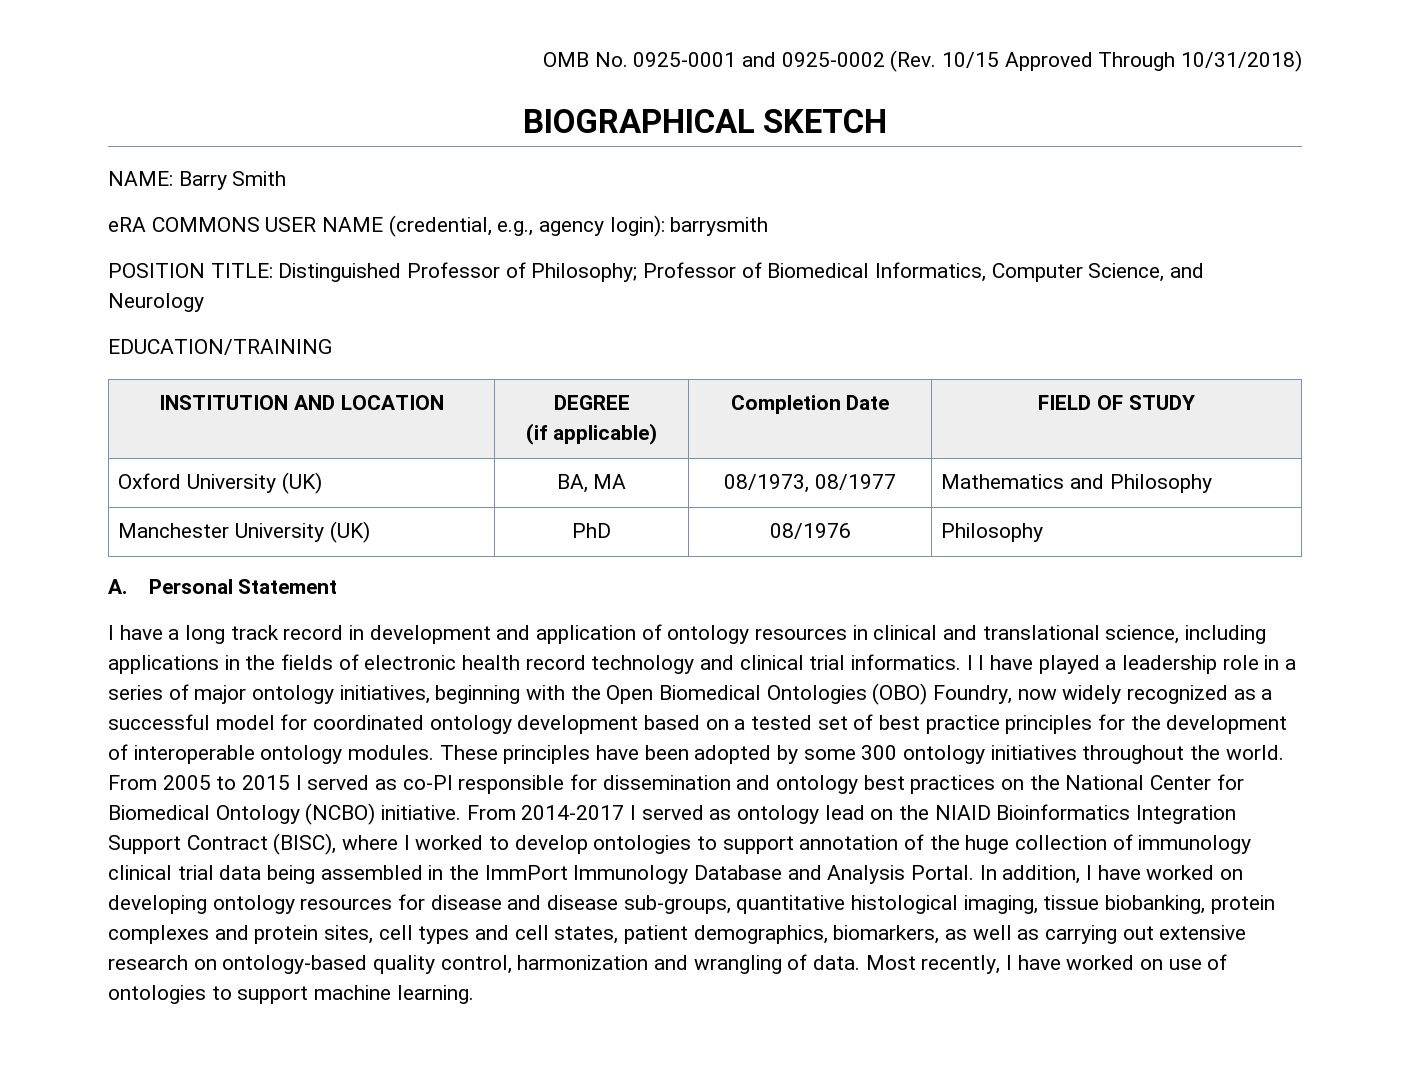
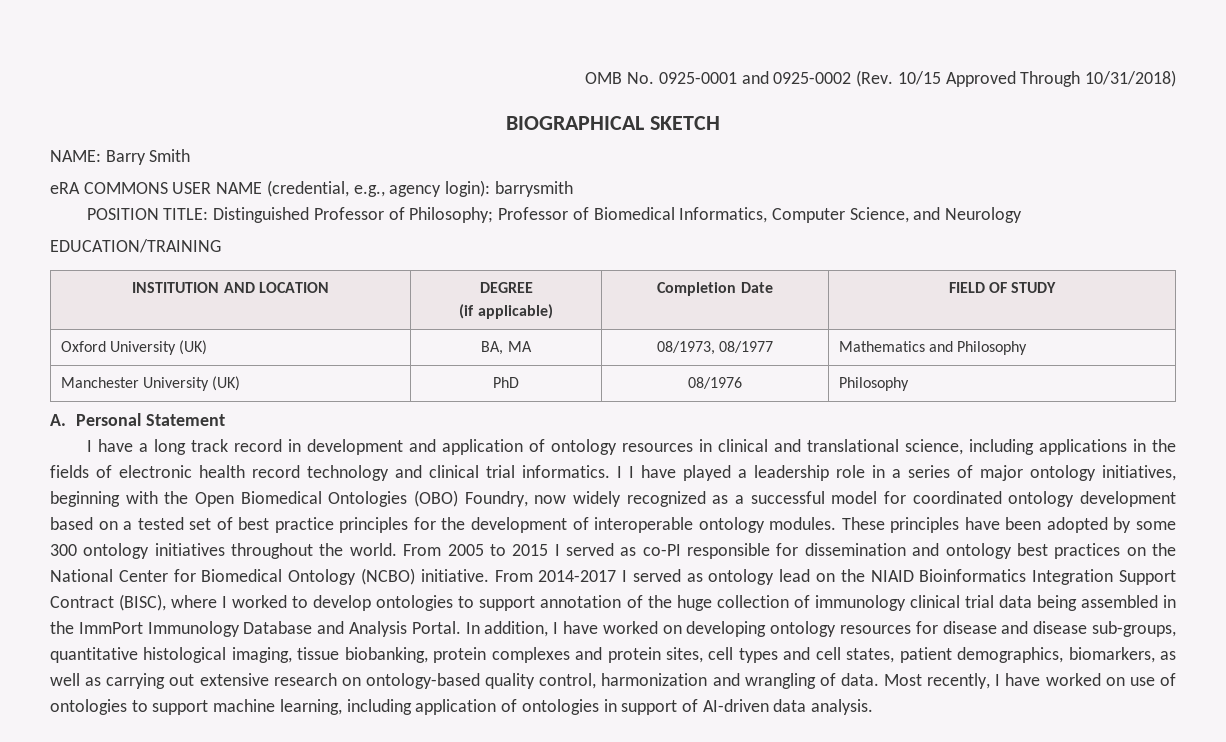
[396,985,474,1004] learning. -> [279,699,874,715] learning, including application of ontologies in support of AI-driven data analysis.

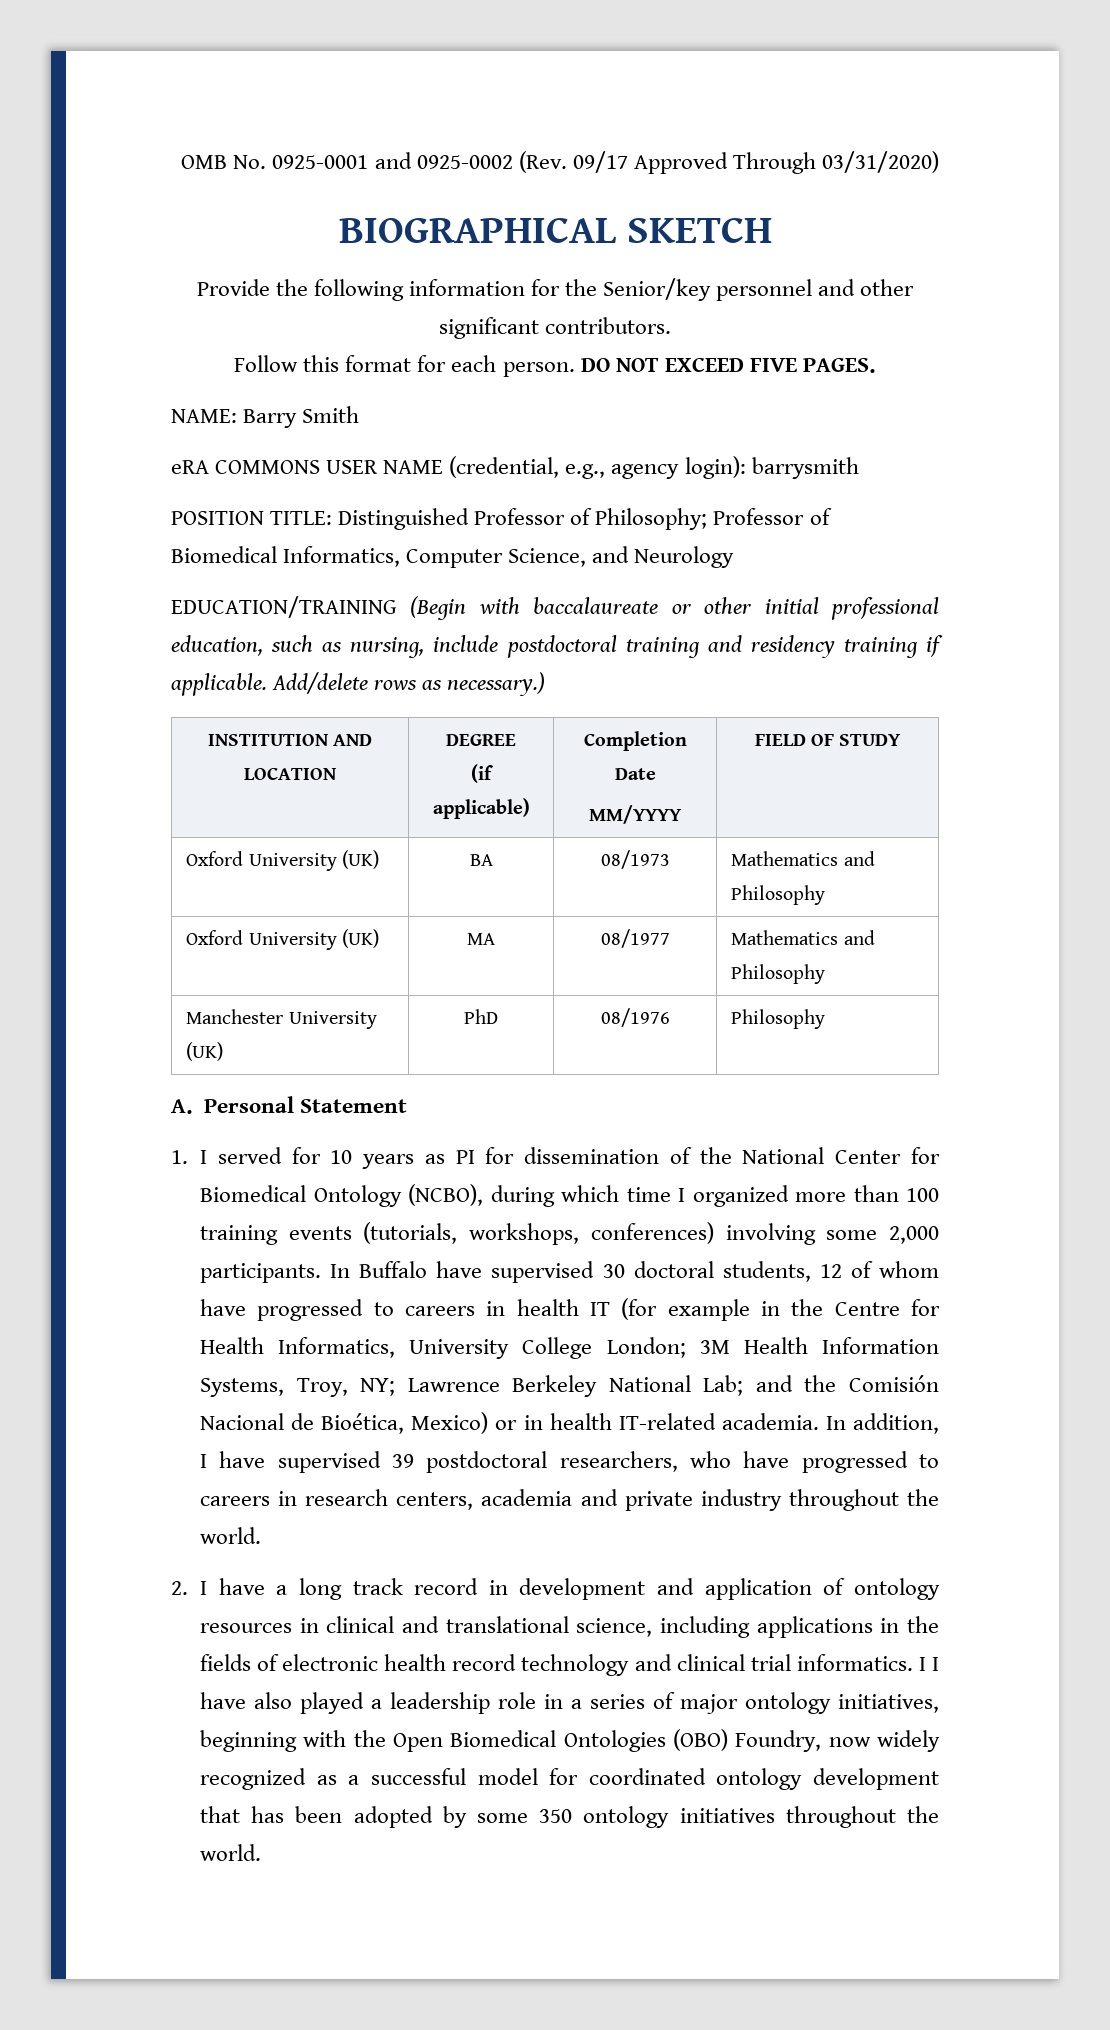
[897,71,941,85] 10/15 -> [572,151,628,173] 09/17
[1085,70,1176,87] 10/31/2018) -> [822,151,939,173] 03/31/2020)
(720, 123) none -> [196,278,915,301] [438,317,672,339] [234,355,876,377] // Provide the following information for the Senior/key personnel and other significant contributors. // Follow this format for each person. DO NOT EXCEED FIVE PAGES.
(221, 246) none -> [410,596,940,620] [171,635,944,658] [171,672,546,696] (Begin with baccalaureate or other initial professional education, such as nursing, include postdoctoral training and residency training if applicable. Add/delete rows as necessary.)
(773, 287) none -> [589,805,682,824] // MM/YYYY
[481,341,504,355] BA, -> [469,854,493,866] [600,850,670,869] [731,851,875,866] [731,885,826,905] [186,929,380,950] BA | 08/1973 | Mathematics and Philosophy // Oxford University (UK) |
[656,341,715,355] 08/1973, -> (495, 939) none
(225, 420) none -> [171,1147,940,1169] [200,1184,939,1207] [200,1222,939,1245] [200,1261,939,1283] [200,1298,941,1321] [200,1337,939,1359] [200,1375,940,1397] [200,1412,939,1434] [200,1451,939,1473] [200,1489,940,1511] [200,1527,262,1544] [171,1581,188,1595] 1. I served for 10 years as PI for dissemination of the National Center for Biomedical Ontology (NCBO), during which time I organized more than 100 training events (tutorials, workshops, conferences) involving some 2,000 participants. In Buffalo have supervised 30 doctoral students, 12 of whom have progressed to careers in health IT (for example in the Centre for Health Informatics, University College London; 3M Health Information Systems, Troy, NY; Lawrence Berkeley National Lab; and the Comisión Nacional de Bioética, Mexico) or in health IT-related academia. In addition, I have supervised 39 postdoctoral researchers, who have progressed to careers in research centers, academia and private industry throughout the world. // 2.
(676, 471) none -> [254,1692,293,1709] also
[50,517,1000,533] based on a tested set of best practice principles for the development of interoperable ontology modules. These principles have -> [200,1806,285,1823] that has
[50,544,77,556] 300 -> [539,1809,573,1823] 350
[403,543,1176,559] [50,568,1176,585] [50,594,1176,611] [50,621,1176,637] [50,647,1176,663] [50,673,1177,689] [50,699,874,715] From 2005 to 2015 I served as co-PI responsible for dissemination and ontology best practices on the National Center for Biomedical Ontology (NCBO) initiative. From 2014-2017 I served as ontology lead on the NIAID Bioinformatics Integration Support Contract (BISC), where I worked to develop ontologies to support annotation of the huge collection of immunology clinical trial data being assembled in the ImmPort Immunology Database and Analysis Portal. In addition, I have worked on developing ontology resources for disease and disease sub-groups, quantitative histological imaging, tissue biobanking, protein complexes and protein sites, cell types and cell states, patient demographics, biomarkers, as well as carrying out extensive research on ontology-based quality control, harmonization and wrangling of data. Most recently, I have worked on use of ontologies to support machine learning, including application of ontologies in support of AI-driven data analysis. -> (262, 1852) none

